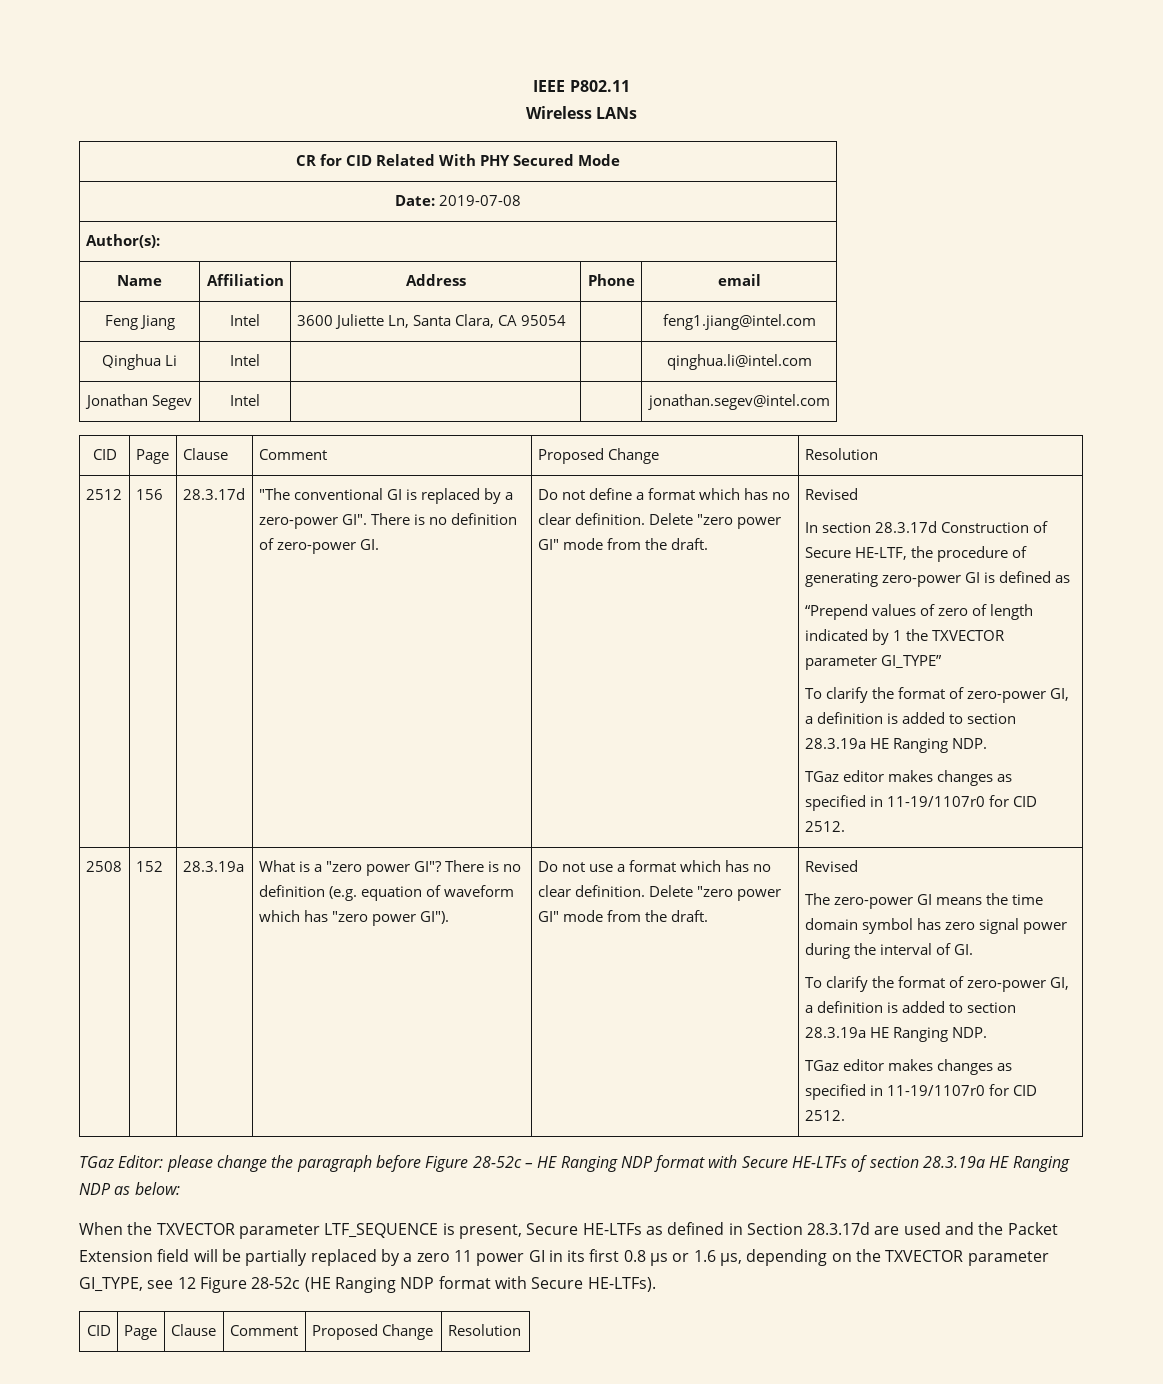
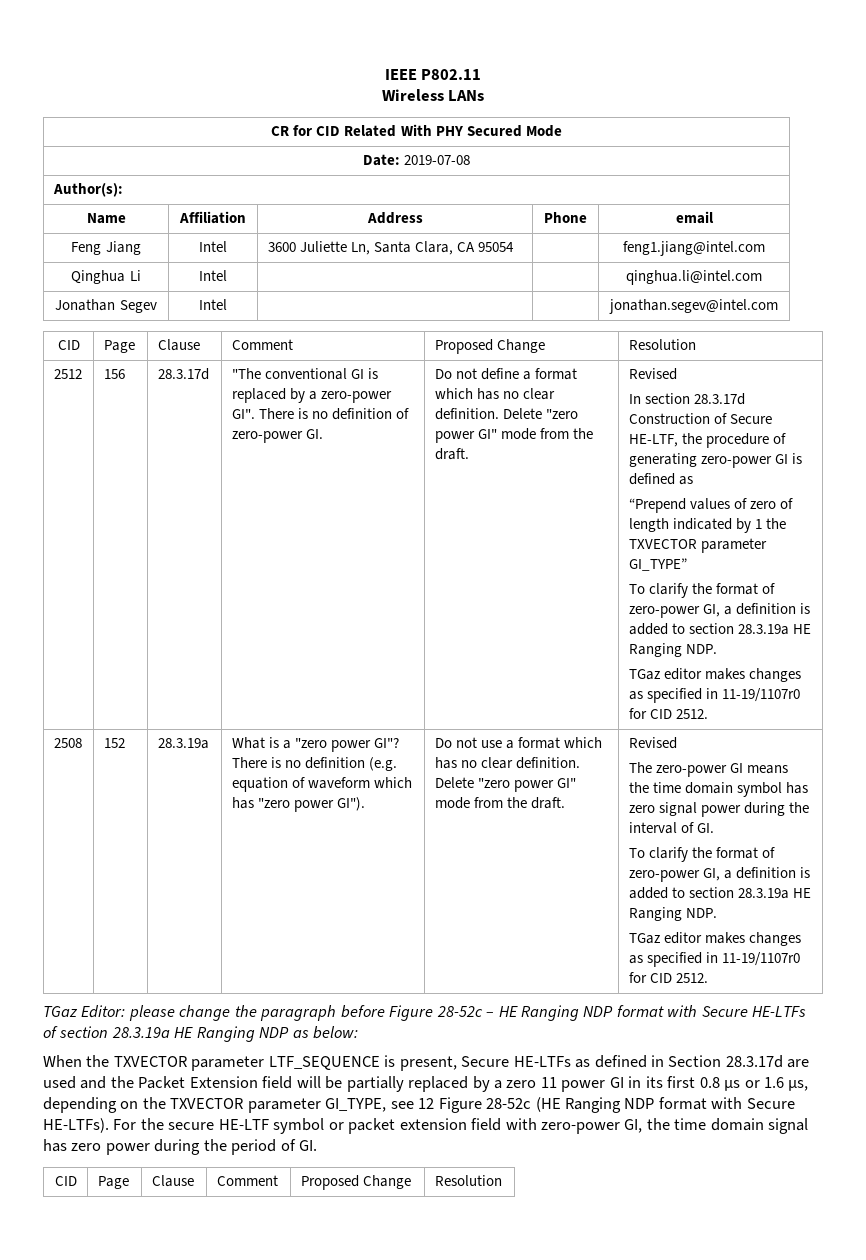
(656, 1284) none -> [113,1118,809,1134] [43,1139,318,1155] For the secure HE-LTF symbol or packet extension field with zero-power GI, the time domain signal has zero power during the period of GI.

